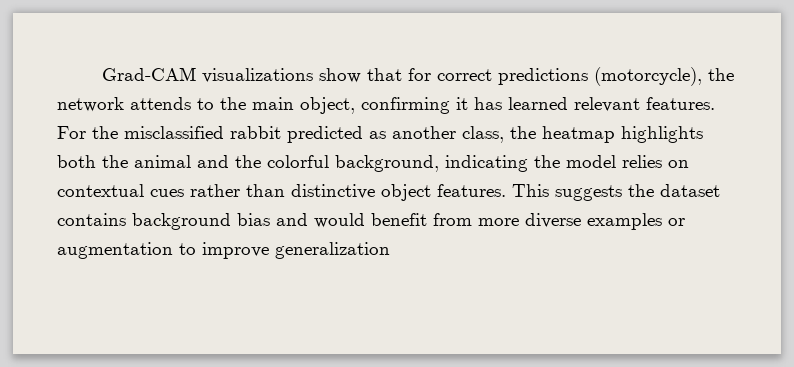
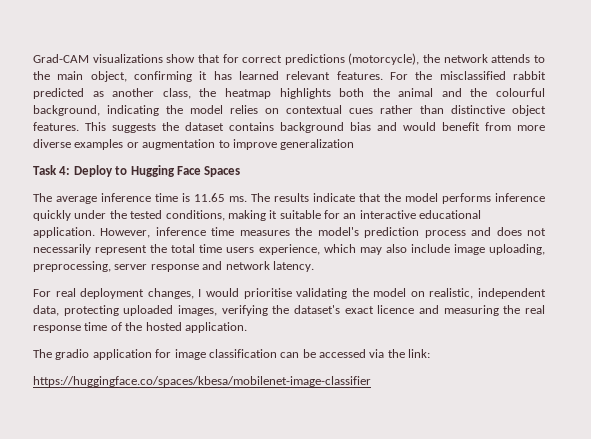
[267,155,329,168] colorful -> [495,88,545,97] colourful
(390, 250) none -> [33,165,241,177] [33,193,545,204] [33,210,482,221] [33,227,546,238] [33,244,545,255] [33,261,314,272] [33,288,546,299] [33,305,546,316] [33,322,247,333] [33,349,431,360] [33,376,371,387] // Task 4: Deploy to Hugging Face Spaces // The average inference time is 11.65 ms. The results indicate that the model performs inference quickly under the tested conditions, making it suitable for an interactive educational application. However, inference time measures the model's prediction process and does not necessarily represent the total time users experience, which may also include image uploading, preprocessing, server response and network latency. // For real deployment changes, I would prioritise validating the model on realistic, independent data, protecting uploaded images, verifying the dataset's exact licence and measuring the real response time of the hosted application. // The gradio application for image classification can be accessed via the link: // https://huggingface.co/spaces/kbesa/mobilenet-image-classifier

